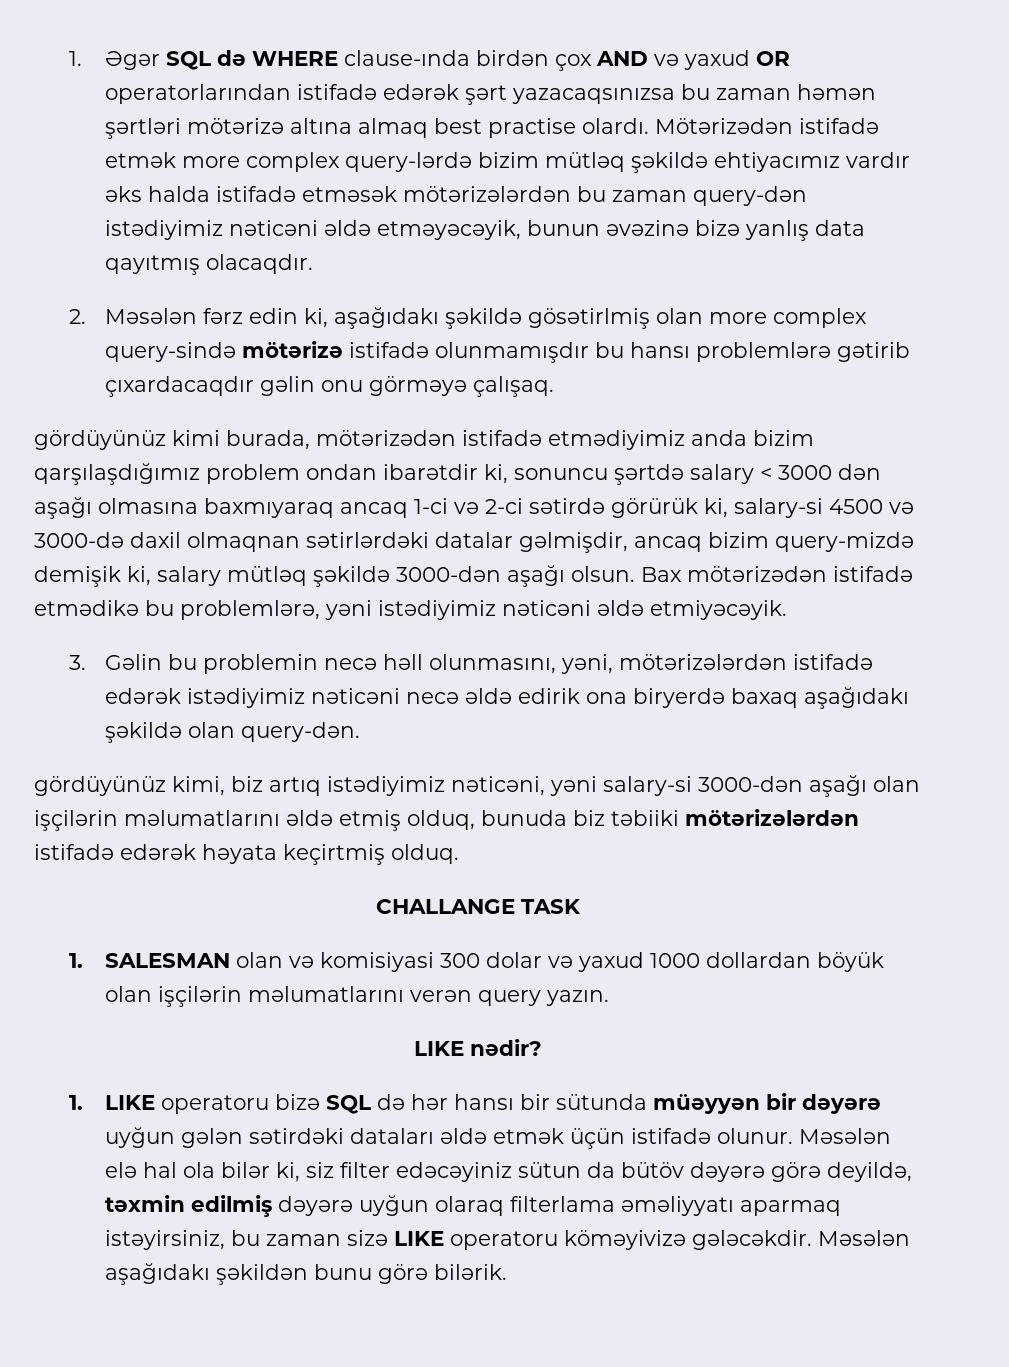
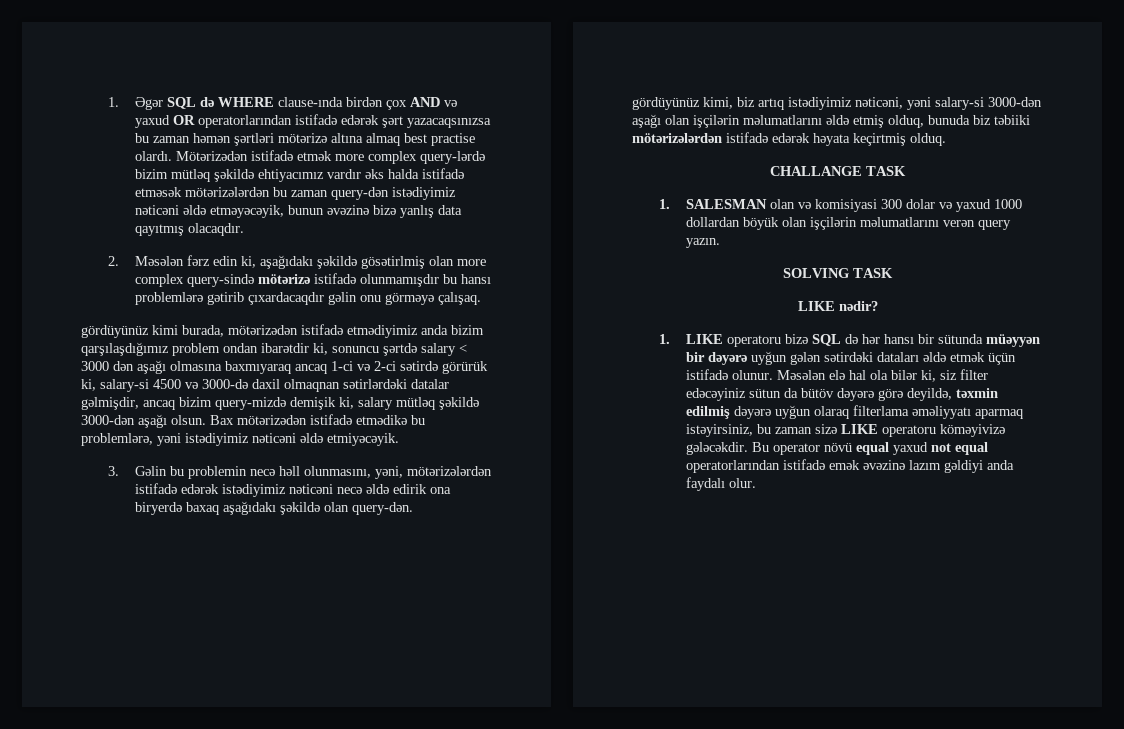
(609, 998) none -> [783,268,893,278] // SOLVING TASK
[817,1230,910,1246] [104,1263,507,1285] Məsələn aşağıdakı şəkildən bunu görə bilərik. -> [751,442,988,455] [685,459,1014,473] [685,477,756,491] Bu operator növü equal yaxud not equal operatorlarından istifadə emək əvəzinə lazım gəldiyi anda faydalı olur.

